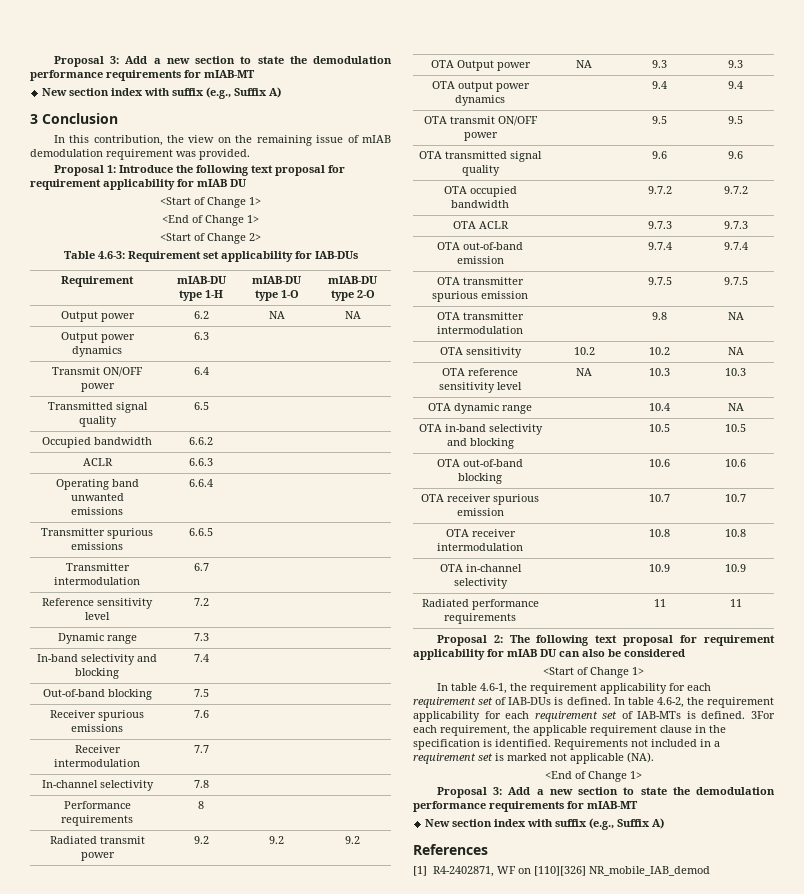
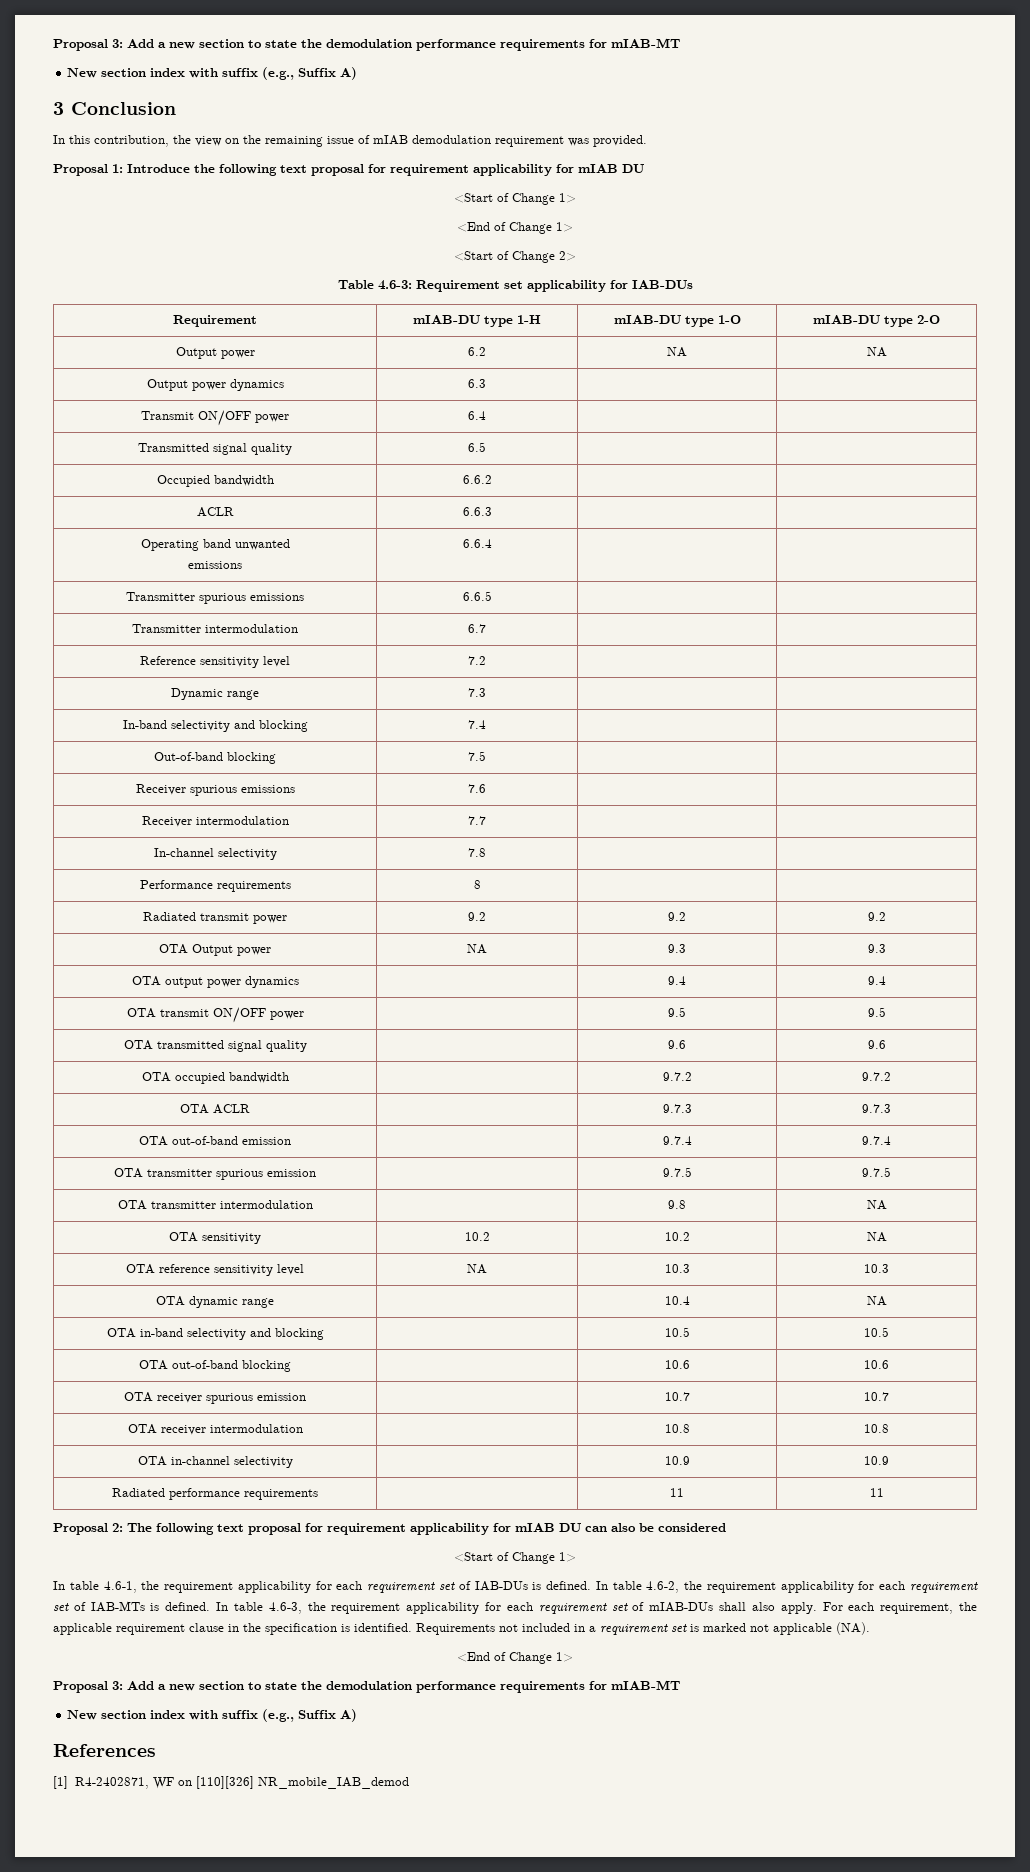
[751,711,775,719] 3For -> [216,1602,843,1614] In table 4.6-3, the requirement applicability for each requirement set of mIAB-DUs shall also apply. For

